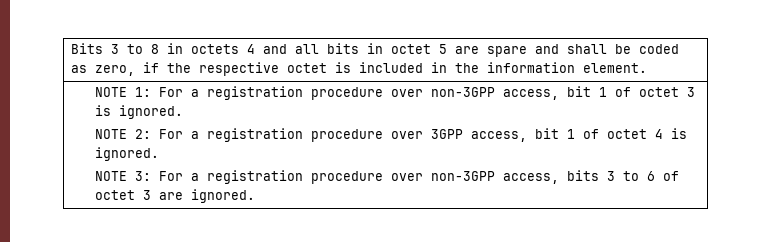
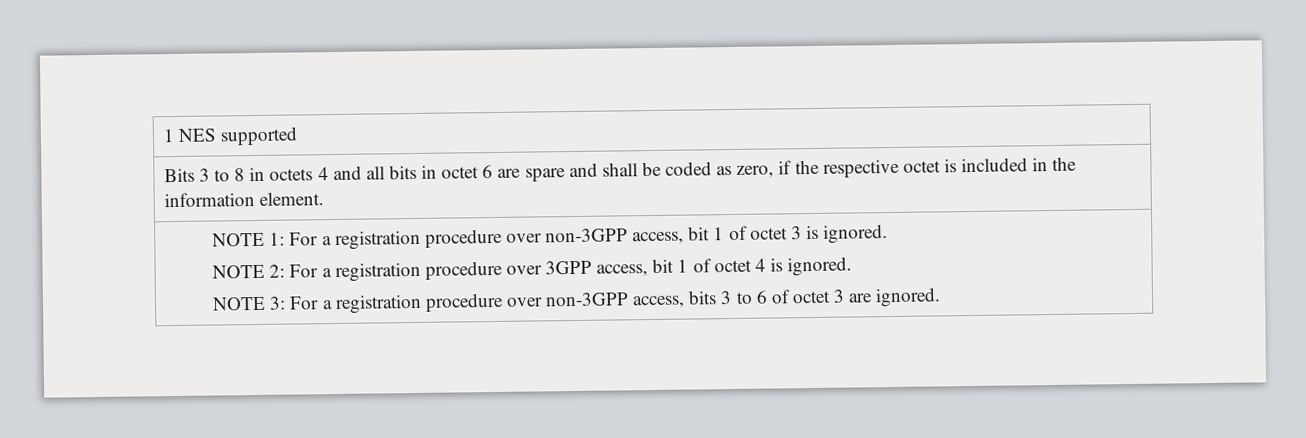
(70, 48) none -> [162,126,299,146] 1 NES supported //
[438,44,447,54] 5 -> [482,165,494,179] 6

